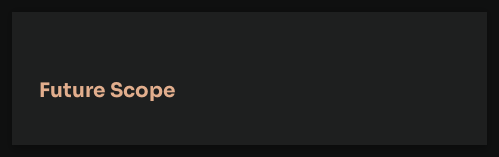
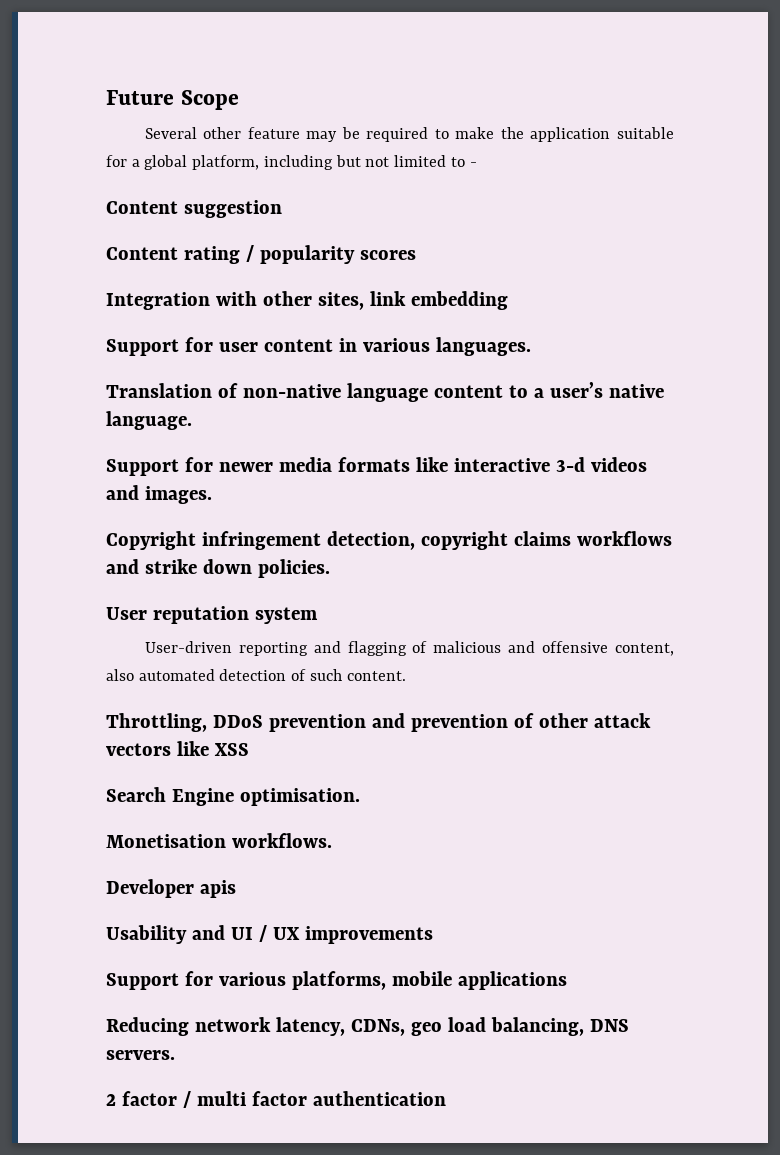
(176, 91) none -> [144,127,674,142] [106,155,477,170] [106,200,282,218] [106,245,416,264] [106,291,508,310] [106,337,531,356] [106,382,664,402] [106,411,192,430] [106,457,647,476] [106,485,212,504] [106,531,672,550] [106,559,330,578] [106,606,318,624] [144,641,674,656] [106,669,406,681] [106,713,651,732] [106,741,249,756] [106,787,360,806] [106,833,332,848] [106,879,236,898] [106,925,433,944] [106,971,567,990] [106,1017,629,1036] [106,1050,175,1060] [106,1091,446,1108] // Several other feature may be required to make the application suitable for a global platform, including but not limited to - // Content suggestion // Content rating / popularity scores // Integration with other sites, link embedding // Support for user content in various languages. // Translation of non-native language content to a user’s native language. // Support for newer media formats like interactive 3-d videos and images. // Copyright infringement detection, copyright claims workflows and strike down policies. // User reputation system // User-driven reporting and flagging of malicious and offensive content, also automated detection of such content. // Throttling, DDoS prevention and prevention of other attack vectors like XSS // Search Engine optimisation. // Monetisation workflows. // Developer apis // Usability and UI / UX improvements // Support for various platforms, mobile applications // Reducing network latency, CDNs, geo load balancing, DNS servers. // 2 factor / multi factor authentication

